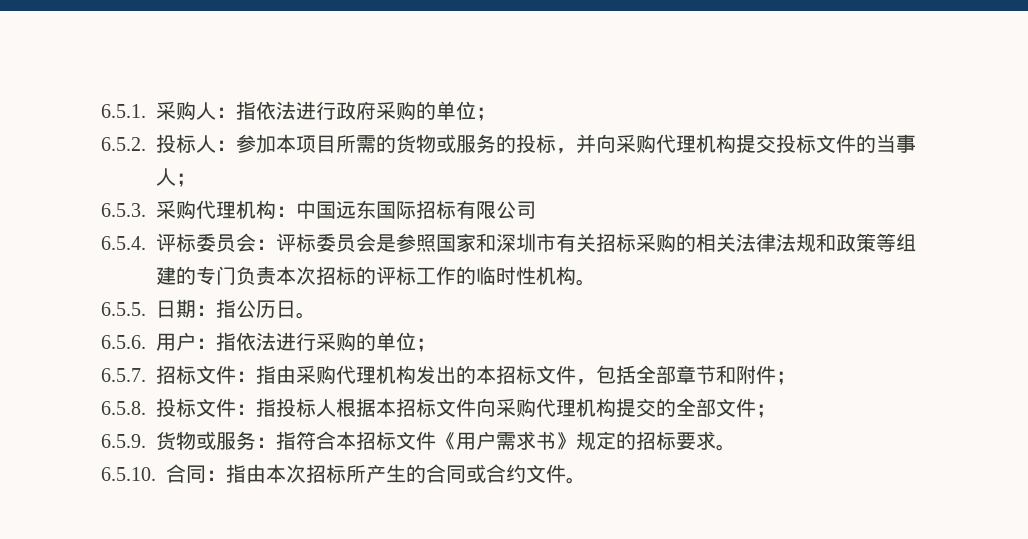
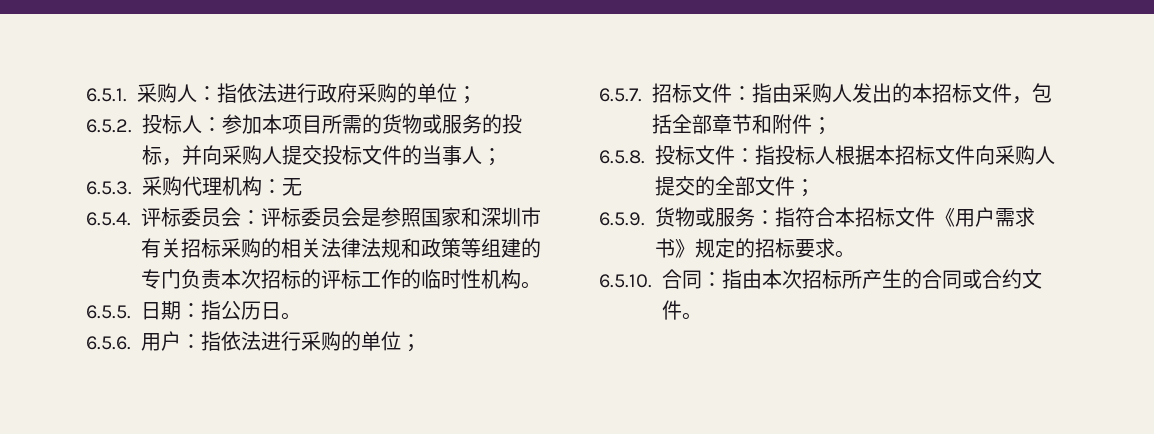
[656,134,736,153] 代理机构 -> [262,146,282,164] 人
[296,200,536,219] 中国远东国际招标有限公司 -> [282,178,302,196] 无
[336,365,416,384] 代理机构 -> [832,84,852,102] 人
[536,398,616,417] 代理机构 -> [1035,146,1055,164] 人

